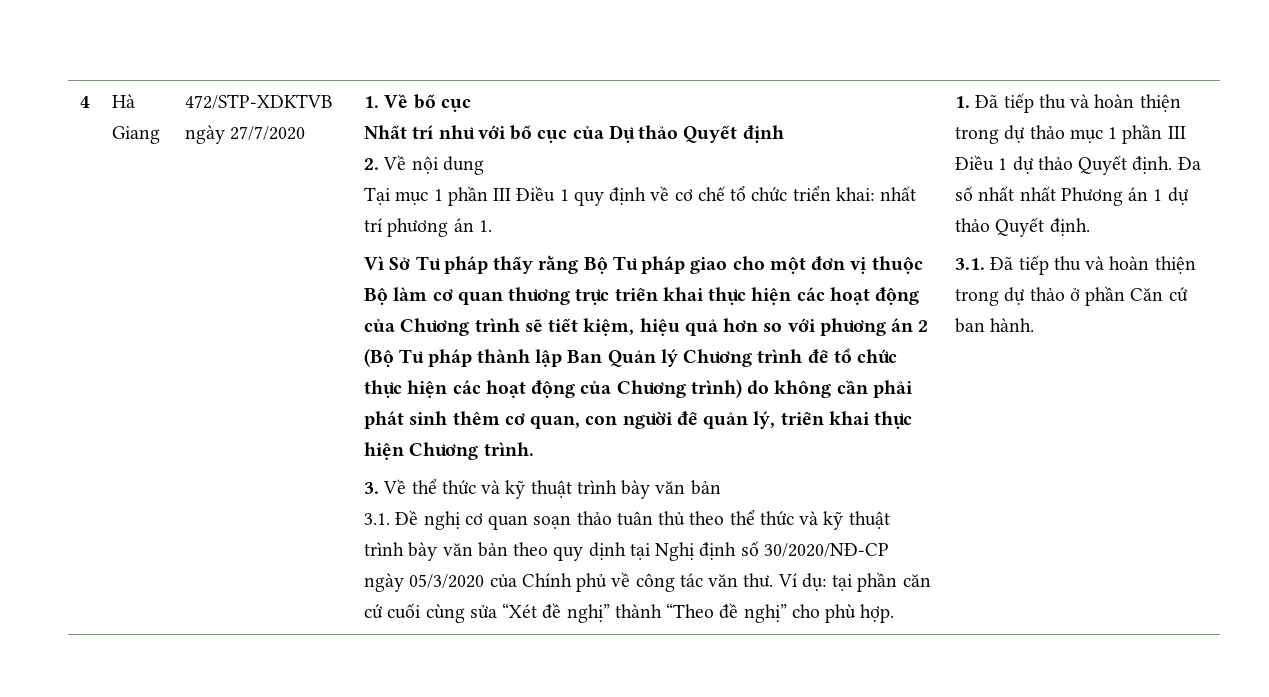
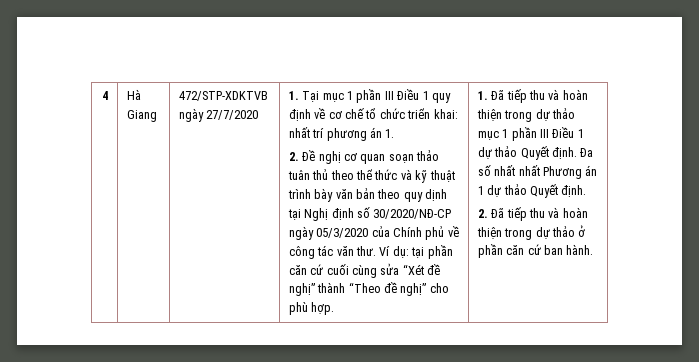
[384,94,471,112] [364,125,784,143] [364,155,484,175] Về bố cục // Nhất trí như với bố cục của Dự thảo Quyết định // 2. Về nội dung // -> (299, 95) none
[364,255,923,274] [364,287,920,305] [364,318,929,336] [364,348,898,367] [364,379,913,398] [364,411,913,429] [364,442,534,460] [364,479,721,499] [364,513,391,525] Vì Sở Tư pháp thấy rằng Bộ Tư pháp giao cho một đơn vị thuộc Bộ làm cơ quan thương trực triển khai thực hiện các hoạt động của Chương trình sẽ tiết kiệm, hiệu quả hơn so với phương án 2 (Bộ Tư pháp thành lập Ban Quản lý Chương trình để tổ chức thực hiện các hoạt động của Chương trình) do không cần phải phát sinh thêm cơ quan, con người để quản lý, triển khai thực hiện Chương trình. // 3. Về thể thức và kỹ thuật trình bày văn bản // 3.1. -> [288,152,299,161] 2.
[955,258,986,270] 3.1. -> [477,209,488,218] 2.
[1130,288,1164,301] Căn -> [506,245,525,255] căn

